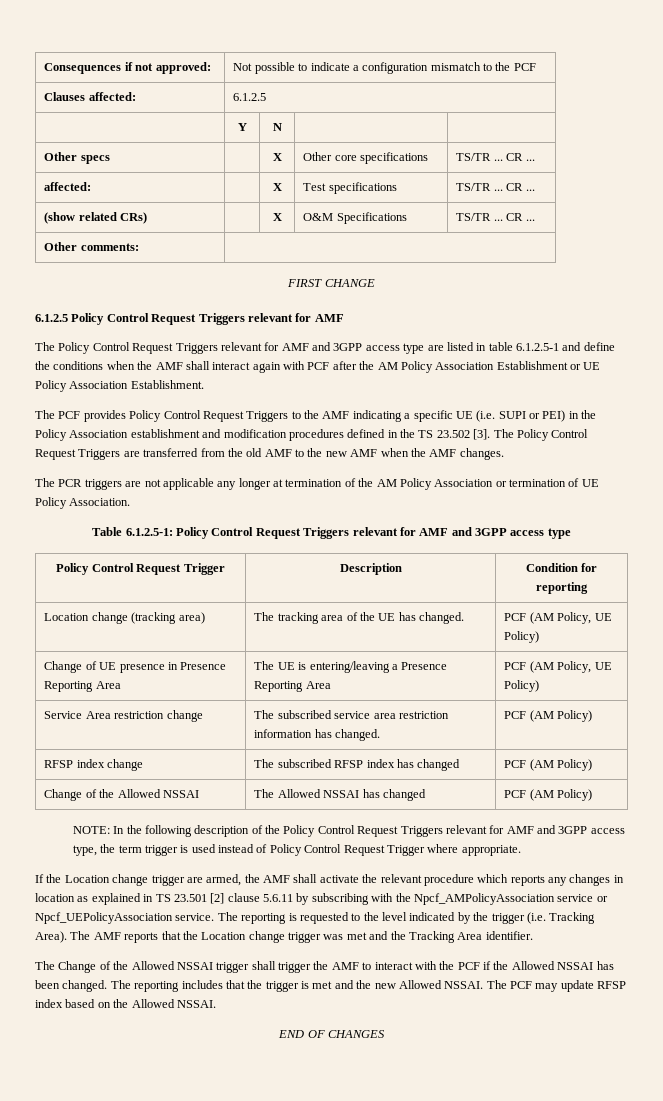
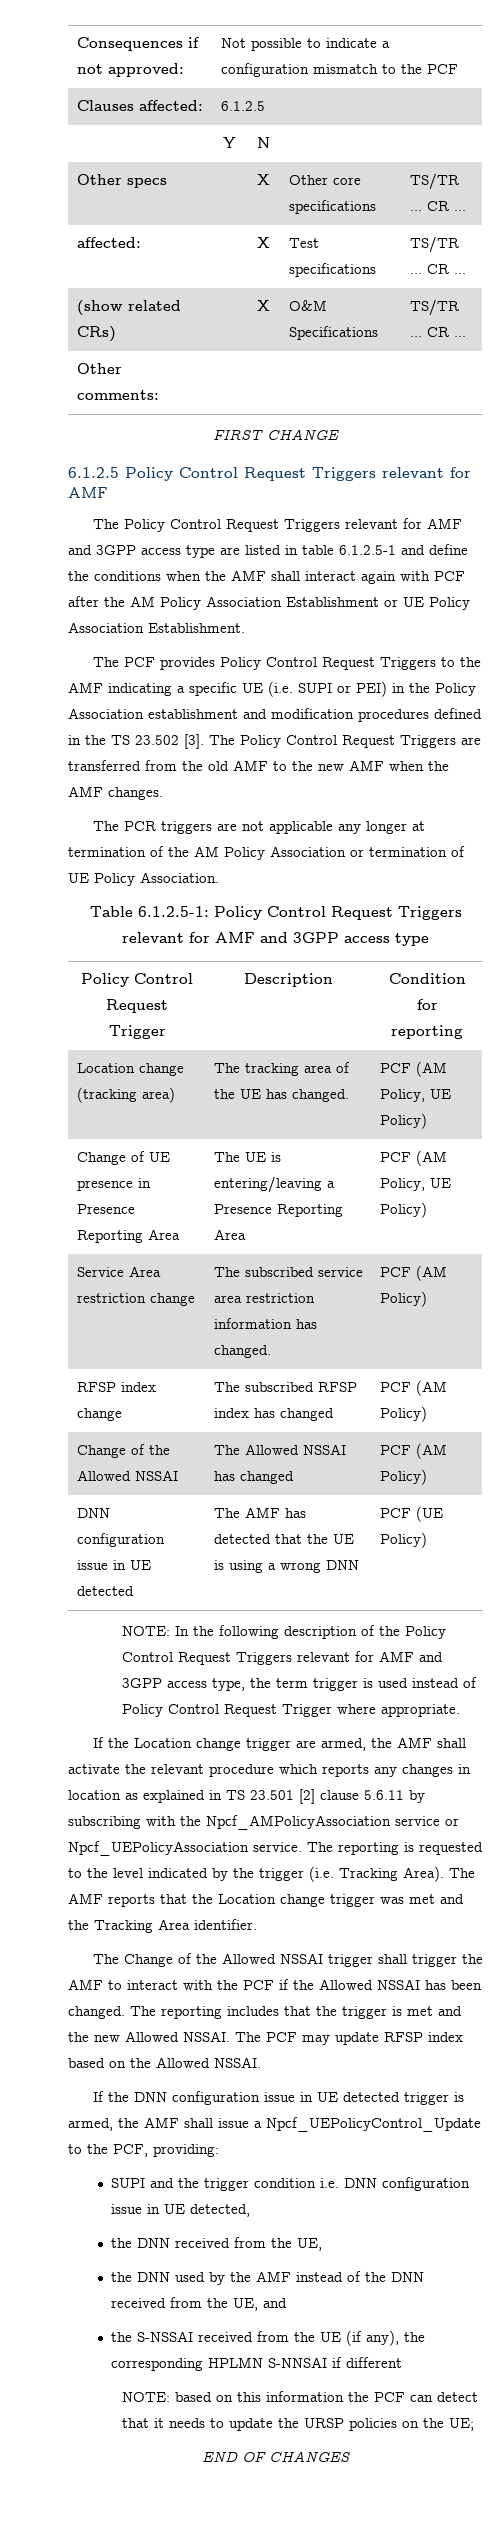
(593, 795) none -> [76,1508,110,1518] [76,1533,165,1547] [76,1560,151,1570] [76,1586,134,1596] [213,1507,306,1518] [213,1534,354,1544] [213,1560,359,1573] [379,1506,443,1522] [379,1532,427,1548] // DNN configuration issue in UE detected | The AMF has detected that the UE is using a wrong DNN | PCF (UE Policy)
(216, 1004) none -> [92,2091,464,2105] [68,2117,481,2132] [68,2144,219,2157] [111,2177,471,2191] [111,2204,251,2217] [111,2237,323,2251] [111,2271,425,2285] [111,2297,288,2311] [111,2330,426,2346] [111,2357,403,2371] [121,2391,478,2402] [121,2418,474,2431] // If the DNN configuration issue in UE detected trigger is armed, the AMF shall issue a Npcf_UEPolicyControl_Update to the PCF, providing: // SUPI and the trigger condition i.e. DNN configuration issue in UE detected, // the DNN received from the UE, // the DNN used by the AMF instead of the DNN received from the UE, and // the S-NSSAI received from the UE (if any), the corresponding HPLMN S-NNSAI if different // NOTE: based on this information the PCF can detect that it needs to update the URSP policies on the UE;

